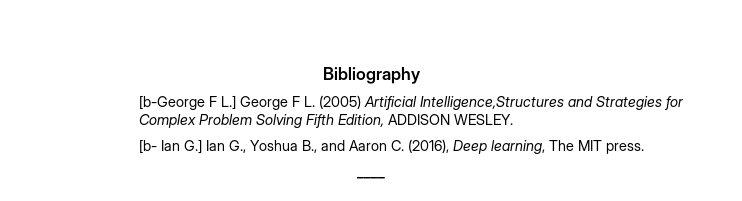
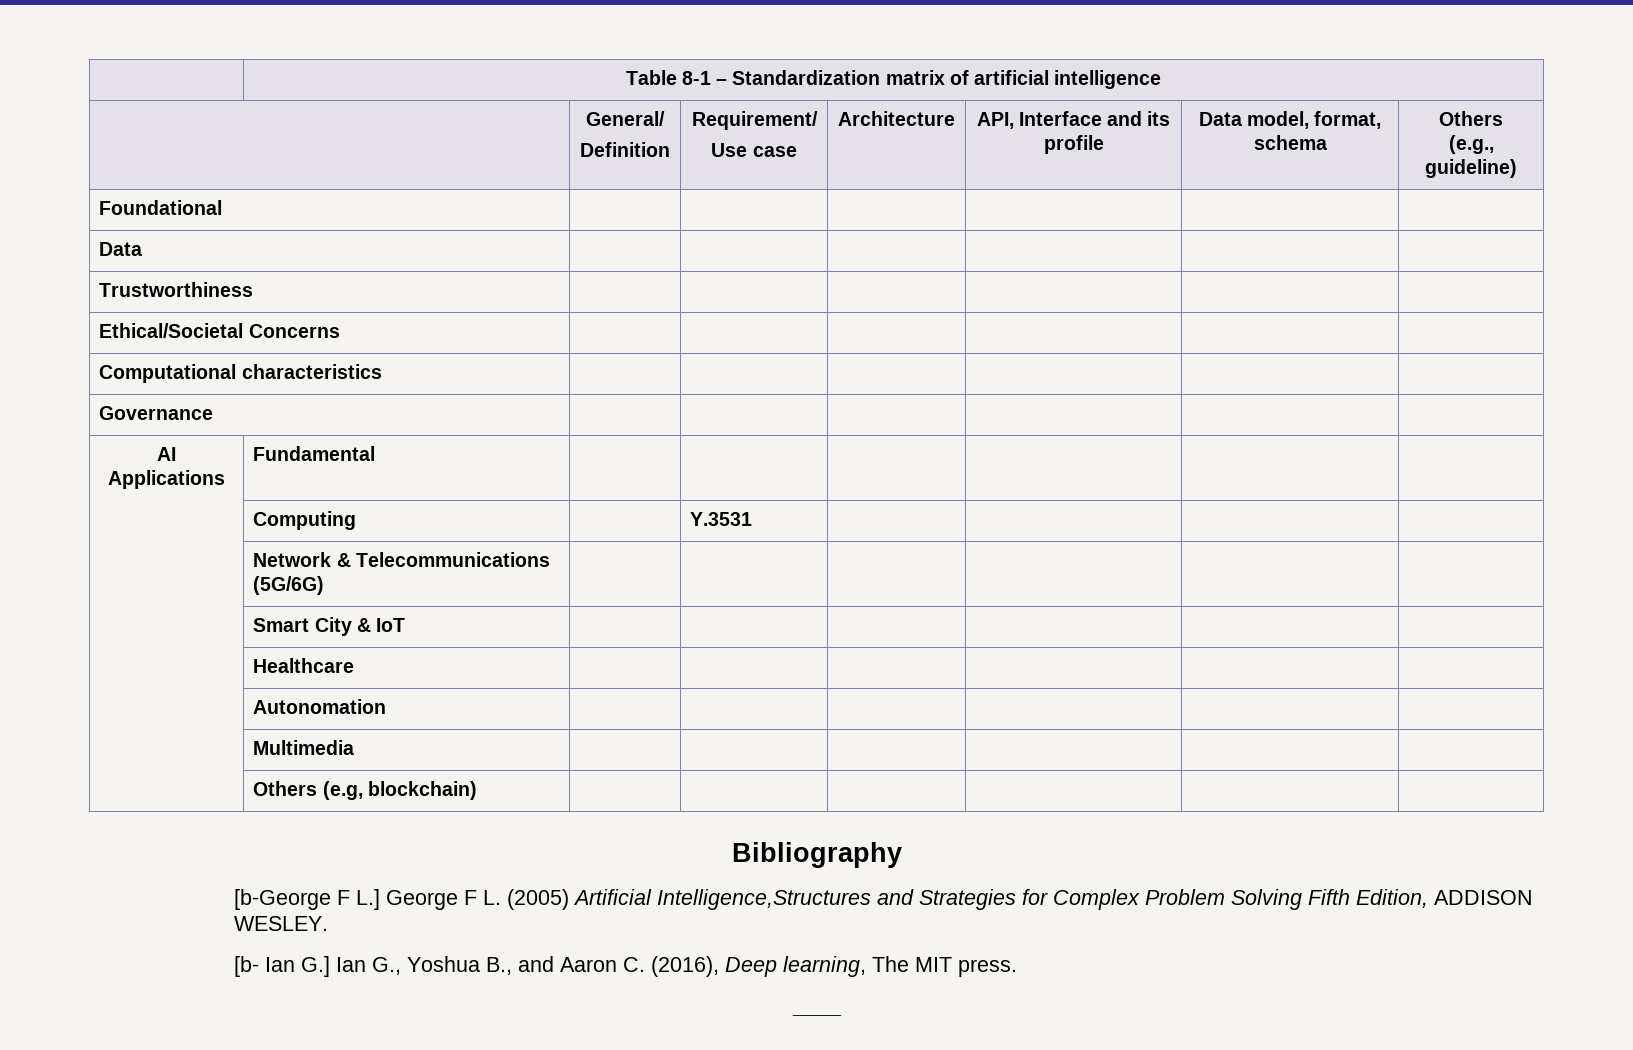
(322, 75) none -> [625,70,1162,89] [586,111,665,126] [580,142,670,157] [691,111,818,130] [711,143,797,157] [838,111,955,126] [976,111,1171,129] [1043,135,1104,154] [1198,111,1382,129] [1253,135,1327,150] [1439,111,1503,126] [1448,135,1494,154] [1425,159,1517,178] [99,200,223,215] [99,242,143,256] [99,282,254,297] [99,323,340,338] [99,364,382,383] [99,406,214,420] [157,447,176,461] [108,470,225,489] [253,446,376,461] [253,511,357,530] [690,512,753,526] [253,552,550,567] [253,576,325,595] [253,617,406,636] [253,658,355,673] [253,699,387,714] [253,740,355,755] [253,781,477,800] | Table 8-1 – Standardization matrix of artificial intelligence // | General/ // Definition | Requirement/ // Use case | Architecture | API, Interface and its profile | Data model, format, schema | Others // (e.g., guideline) // Foundational | | | | | | // Data | | | | | | // Trustworthiness | | | | | | // Ethical/Societal Concerns | | | | | | // Computational characteristics | | | | | | // Governance | | | | | | // AI Applications | Fundamental | | | | | | // | Computing | | Y.3531 | | | | // | Network & Telecommunications (5G/6G) | | | | | | // | Smart City & IoT | | | | | | // | Healthcare | | | | | | // | Autonomation | | | | | | // | Multimedia | | | | | | // | Others (e.g, blockchain) | | | | | | //

